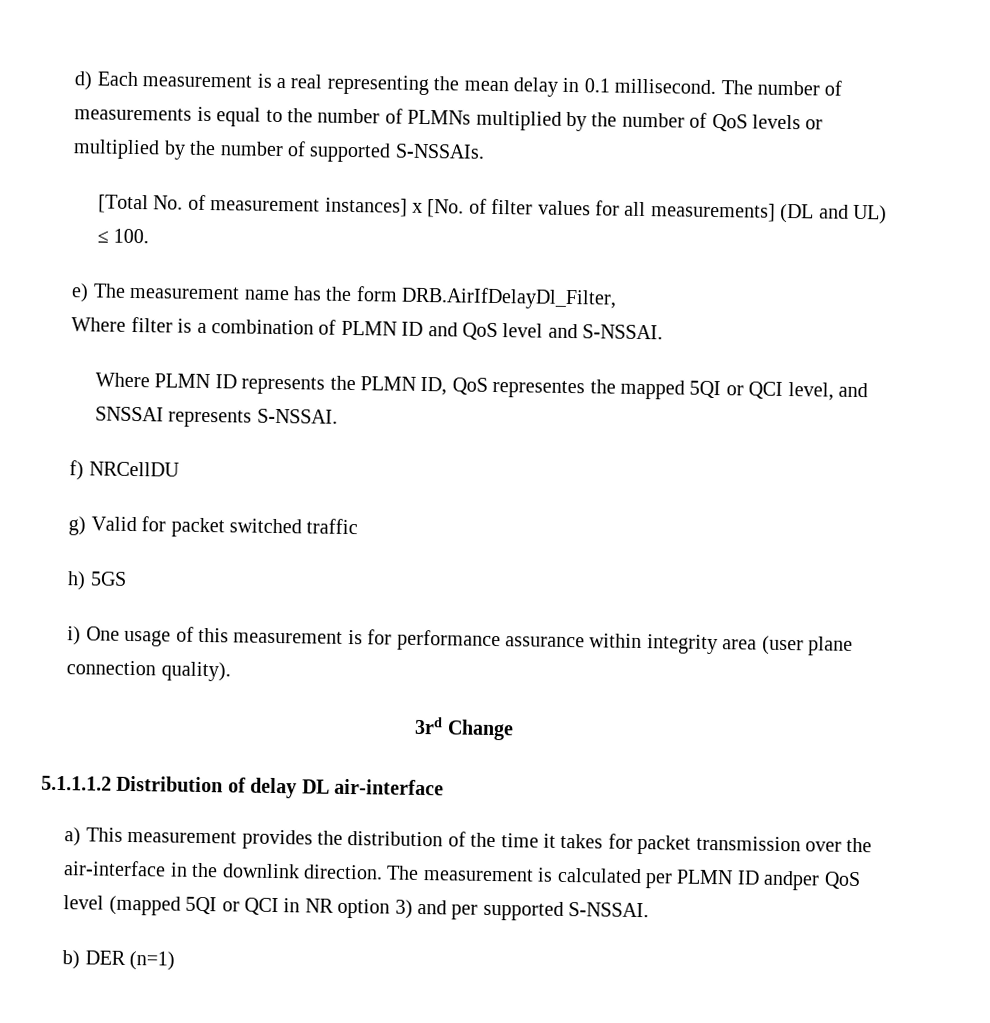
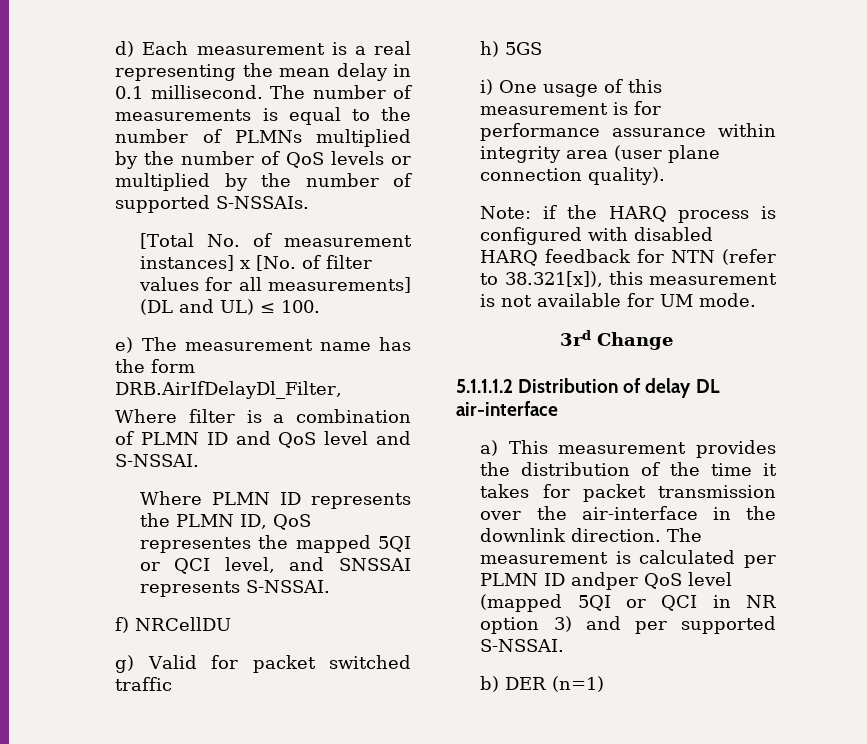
(231, 671) none -> [480,205,776,223] [480,227,714,245] [480,249,776,266] [480,271,777,287] [480,293,757,307] // Note: if the HARQ process is configured with disabled HARQ feedback for NTN (refer to 38.321[x]), this measurement is not available for UM mode.

